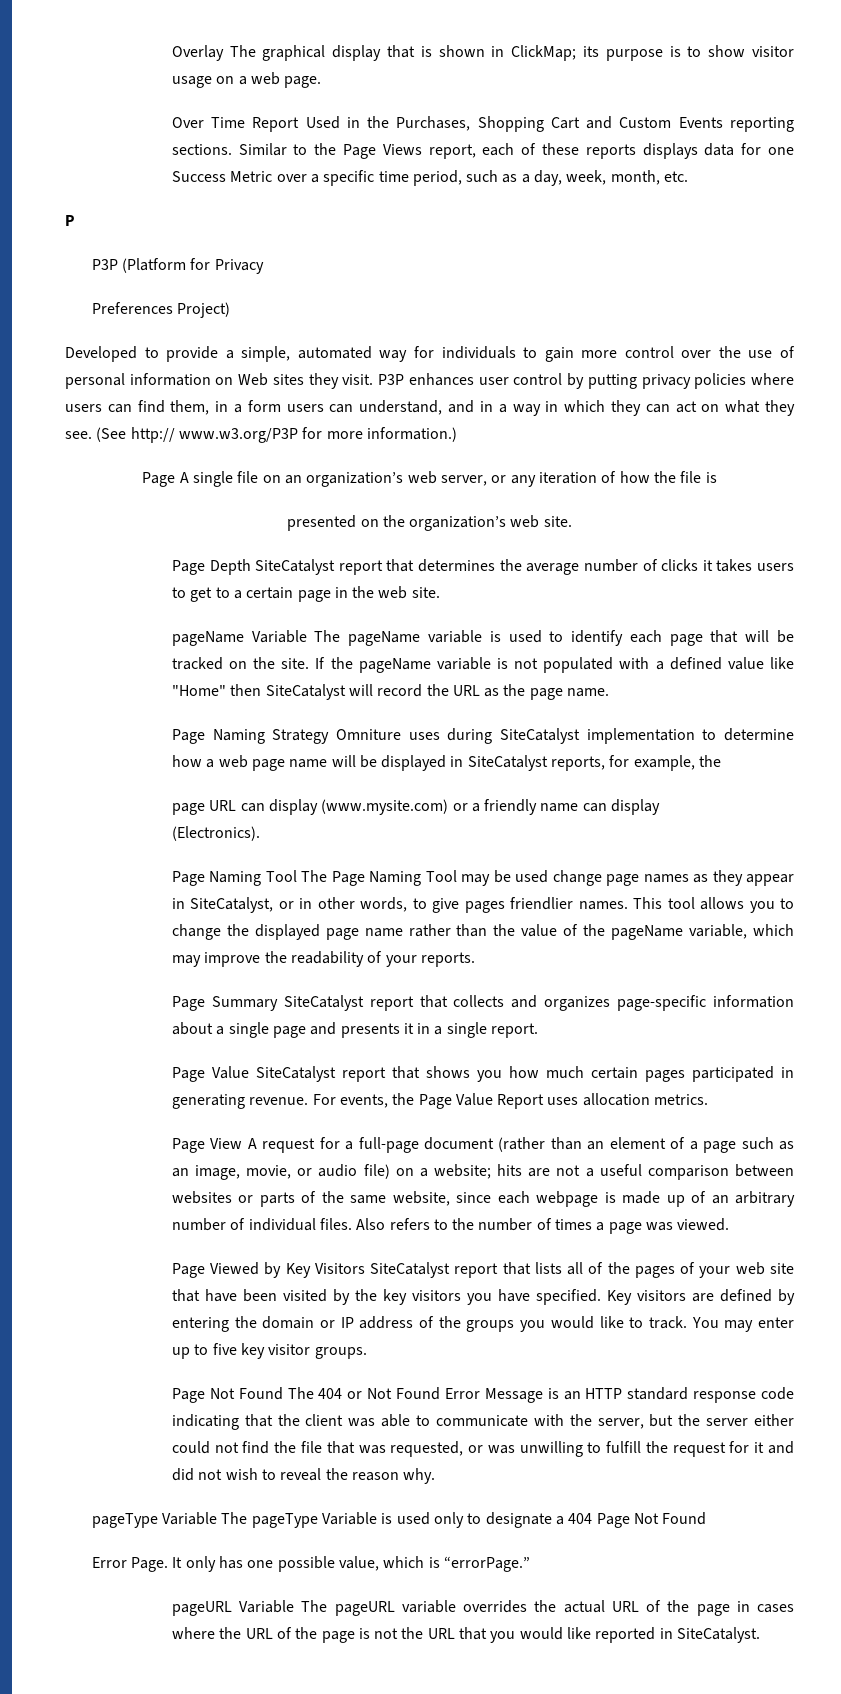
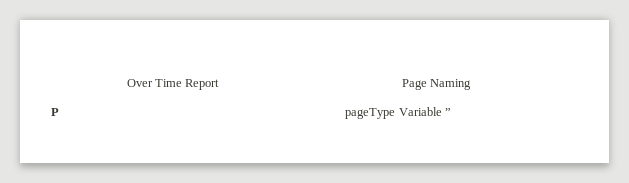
[171,45,794,61] [171,72,322,88] [171,116,794,132] [171,143,794,159] [171,170,689,186] [65,215,75,226] [91,258,264,274] [91,302,231,318] [65,346,795,362] [65,373,795,389] [65,400,796,416] [65,427,457,443] [142,471,717,487] [287,515,572,531] [171,559,794,575] [171,586,440,602] [171,630,794,646] [171,657,794,673] [171,684,610,700] [171,728,794,744] [171,755,722,771] [171,799,661,815] [171,826,260,841] [171,870,795,886] [171,897,795,913] [171,924,794,940] [171,951,475,967] [171,995,794,1011] [171,1022,539,1038] [171,1066,794,1082] [171,1093,709,1109] [171,1137,794,1153] [171,1164,794,1180] [171,1191,796,1207] [171,1218,730,1234] [171,1262,794,1278] [171,1289,795,1305] [171,1316,794,1332] [171,1343,367,1359] [171,1387,794,1403] [171,1414,794,1430] [171,1441,794,1457] [171,1468,436,1484] [91,1512,707,1528] [91,1556,530,1572] [171,1600,795,1616] [171,1627,761,1643] Overlay The graphical display that is shown in ClickMap; its purpose is to show visitor usage on a web page. // Over Time Report Used in the Purchases, Shopping Cart and Custom Events reporting sections. Similar to the Page Views report, each of these reports displays data for one Success Metric over a specific time period, such as a day, week, month, etc. // P // P3P (Platform for Privacy // Preferences Project) // Developed to provide a simple, automated way for individuals to gain more control over the use of personal information on Web sites they visit. P3P enhances user control by putting privacy policies where users can find them, in a form users can understand, and in a way in which they can act on what they see. (See http:// www.w3.org/P3P for more information.) // Page A single file on an organization’s web server, or any iteration of how the file is // presented on the organization’s web site. // Page Depth SiteCatalyst report that determines the average number of clicks it takes users to get to a certain page in the web site. // pageName Variable The pageName variable is used to identify each page that will be tracked on the site. If the pageName variable is not populated with a defined value like "Home" then SiteCatalyst will record the URL as the page name. // Page Naming Strategy Omniture uses during SiteCatalyst implementation to determine how a web page name will be displayed in SiteCatalyst reports, for example, the // page URL can display (www.mysite.com) or a friendly name can display // (Electronics). // Page Naming Tool The Page Naming Tool may be used change page names as they appear in SiteCatalyst, or in other words, to give pages friendlier names. This tool allows you to change the displayed page name rather than the value of the pageName variable, which may improve the readability of your reports. // Page Summary SiteCatalyst report that collects and organizes page-specific information about a single page and presents it in a single report. // Page Value SiteCatalyst report that shows you how much certain pages participated in generating revenue. For events, the Page Value Report uses allocation metrics. // Page View A request for a full-page document (rather than an element of a page such as an image, movie, or audio file) on a website; hits are not a useful comparison between websites or parts of the same website, since each webpage is made up of an arbitrary number of individual files. Also refers to the number of times a page was viewed. // Page Viewed by Key Visitors SiteCatalyst report that lists all of the pages of your web site that have been visited by the key visitors you have specified. Key visitors are defined by entering the domain or IP address of the groups you would like to track. You may enter up to five key visitor groups. // Page Not Found The 404 or Not Found Error Message is an HTTP standard response code indicating that the client was able to communicate with the server, but the server either could not find the file that was requested, or was unwilling to fulfill the request for it and did not wish to reveal the reason why. // pageType Variable The pageType Variable is used only to designate a 404 Page Not Found // Error Page. It only has one possible value, which is “errorPage.” // pageURL Variable The pageURL variable overrides the actual URL of the page in cases where the URL of the page is not the URL that you would like reported in SiteCatalyst. -> [126,79,220,90] [51,108,59,116] [401,79,471,90] [345,107,451,119] Over Time Report // P // Page Naming // pageType Variable ”

